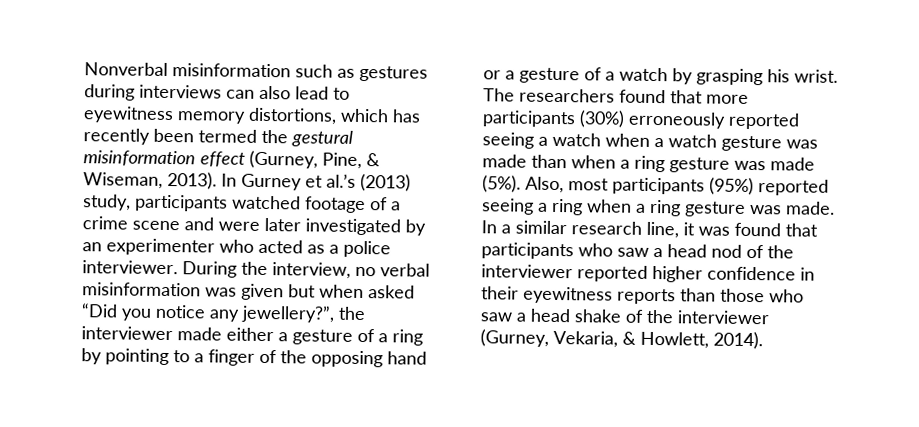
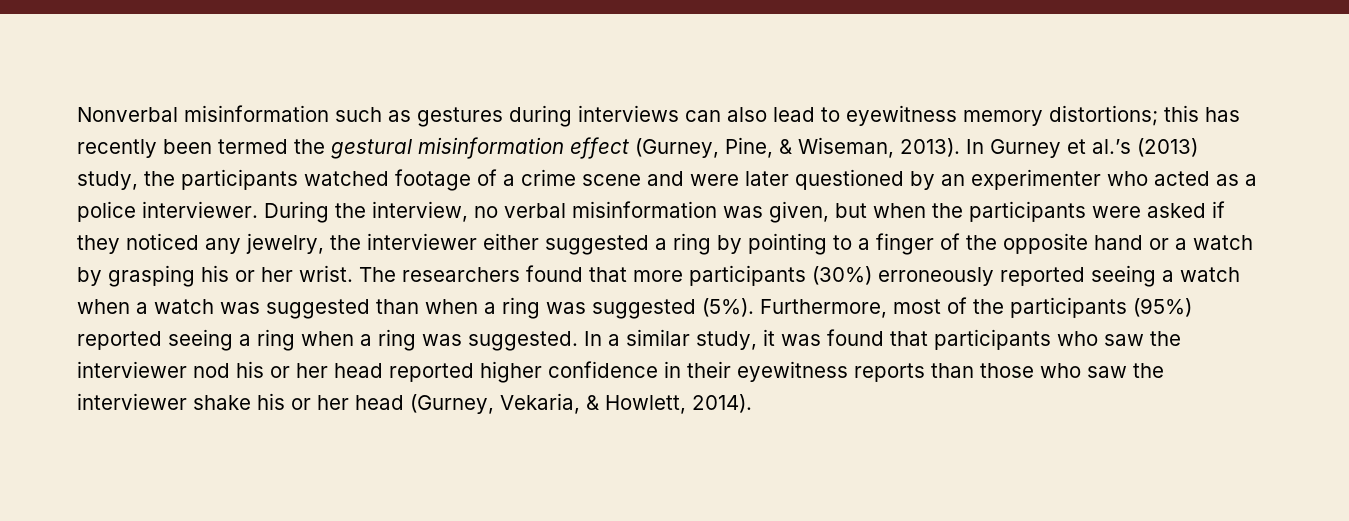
[248,107,389,125] distortions, which -> [1049,105,1199,126] distortions; this
(131, 202) none -> [144,171,175,186] the
[305,218,401,236] investigated -> [795,169,904,190] questioned
[241,283,284,301] given -> [769,201,829,223] given,
[368,285,415,299] [81,303,366,323] [81,326,375,345] asked “Did you notice any jewellery?”, the interviewer made either a gesture of -> [932,201,1225,222] [77,233,649,255] the participants were asked if they noticed any jewelry, the interviewer either suggested
[311,350,383,368] opposing -> [1003,233,1088,254] opposite
[519,67,615,84] gesture of a -> (1187, 244) none
(790, 76) none -> [235,267,293,282] or her
[721,135,818,152] [482,154,527,168] gesture was made -> [220,299,370,319] was suggested
[669,157,815,173] [482,175,609,194] gesture was made (5%). Also, most -> [546,297,1004,319] was suggested (5%). Furthermore, most of the
[684,201,835,217] gesture was made. -> [422,331,578,351] was suggested.
[571,221,679,239] research line, -> [696,331,757,350] study,
[653,244,794,259] [481,264,573,279] a head nod of the interviewer -> [1150,331,1181,346] [77,361,383,378] the interviewer nod his or her head
[516,308,770,325] a head shake of the interviewer -> [1133,363,1164,378] [77,393,404,410] the interviewer shake his or her head

